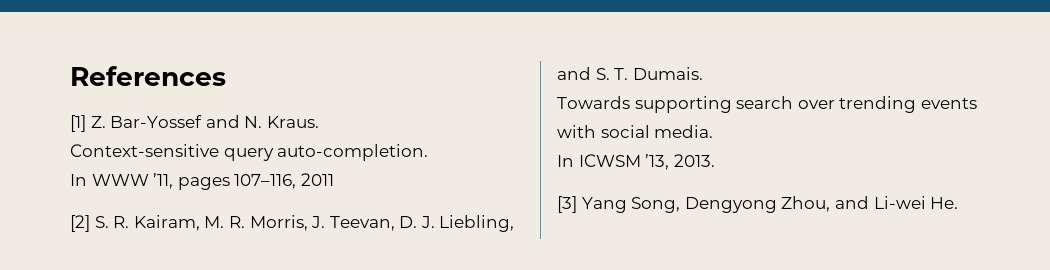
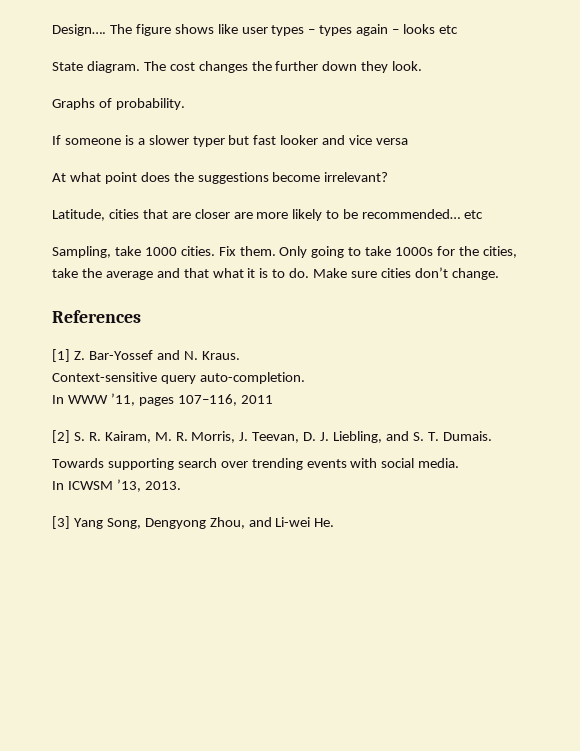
(70, 76) none -> [52,24,458,36] [52,61,423,73] [52,98,185,110] [52,135,409,147] [52,172,389,184] [52,209,484,221] [52,246,517,258] [52,267,499,280] Design…. The figure shows like user types – types again – looks etc // State diagram. The cost changes the further down they look. // Graphs of probability. // If someone is a slower typer but fast looker and vice versa // At what point does the suggestions become irrelevant? // Latitude, cities that are closer are more likely to be recommended… etc // Sampling, take 1000 cities. Fix them. Only going to take 1000s for the cities, take the average and that what it is to do. Make sure cities don’t change. //

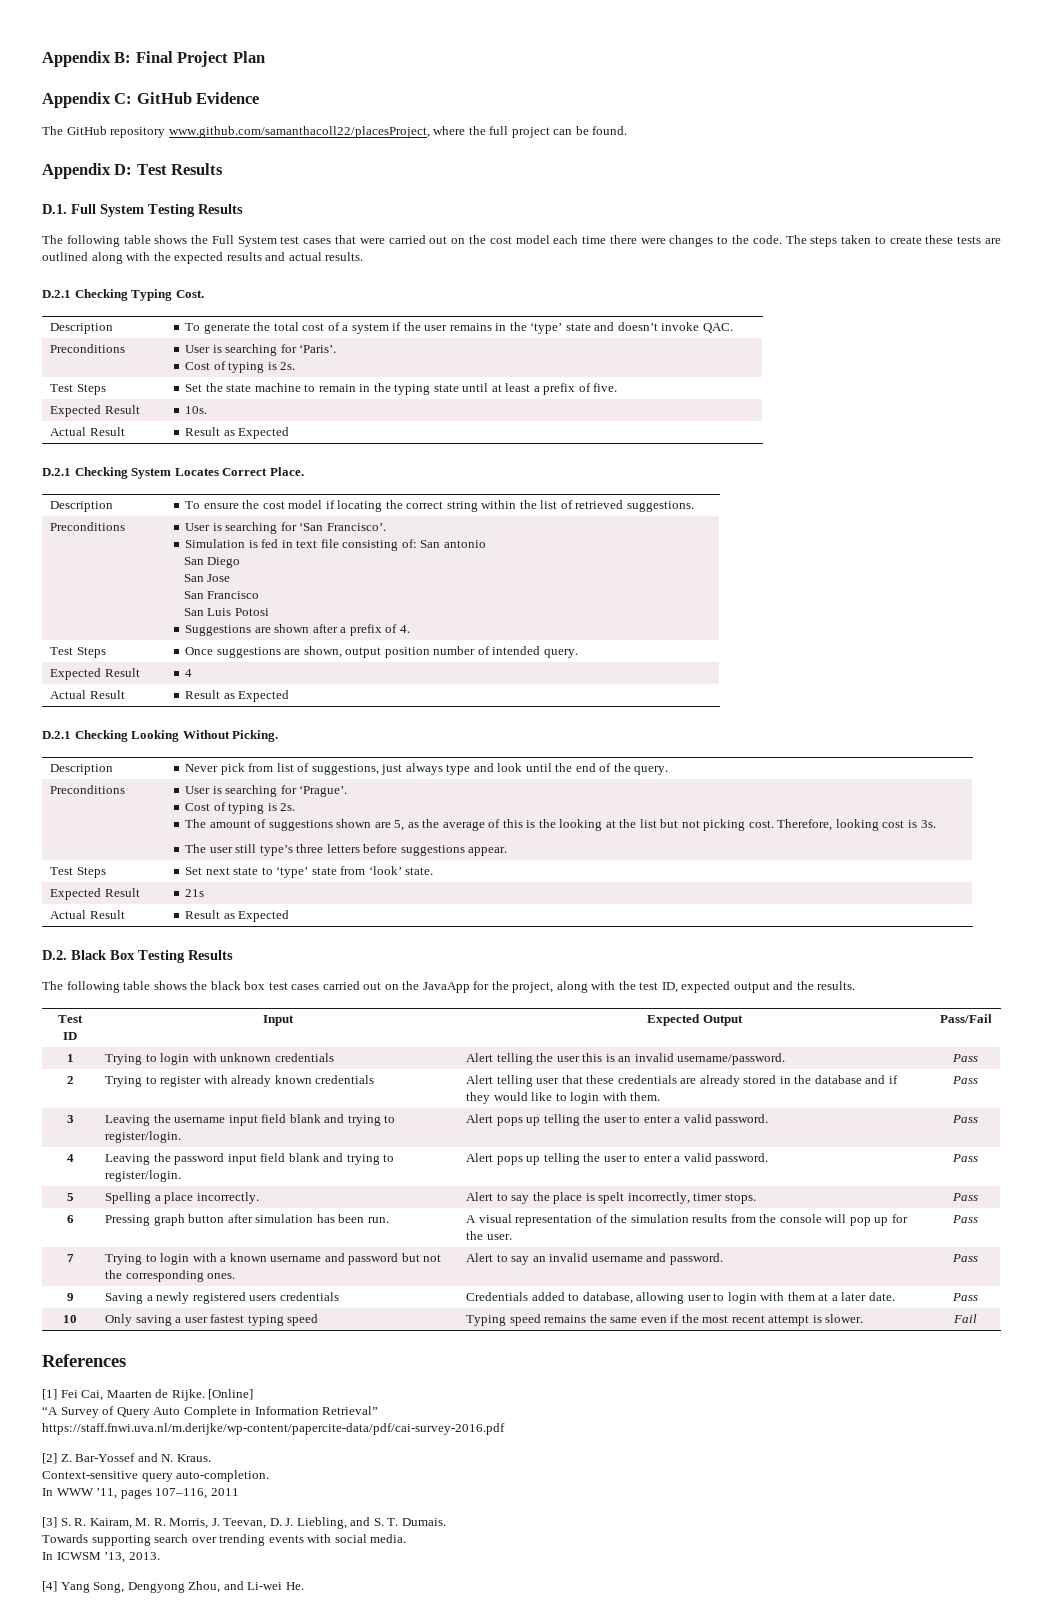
[52,24,458,36] [52,61,423,73] [52,98,185,110] [52,135,409,147] [52,172,389,184] [52,209,484,221] [52,246,517,258] [52,267,499,280] [52,310,141,323] [52,349,70,362] Design…. The figure shows like user types – types again – looks etc // State diagram. The cost changes the further down they look. // Graphs of probability. // If someone is a slower typer but fast looker and vice versa // At what point does the suggestions become irrelevant? // Latitude, cities that are closer are more likely to be recommended… etc // Sampling, take 1000 cities. Fix them. Only going to take 1000s for the cities, take the average and that what it is to do. Make sure cities don’t change. // References // [1] -> [42,51,265,67] [42,92,260,108] [42,126,628,138] [42,163,224,179] [42,204,243,217] [42,235,1001,247] [42,252,364,264] [42,289,204,301] [50,323,114,334] [185,322,733,334] [50,344,126,353] [185,344,337,356] [185,361,296,373] [50,384,106,395] [185,383,618,395] [50,405,140,417] [185,406,208,414] [50,427,125,436] [185,427,290,439] [42,467,304,479] [50,501,114,512] [185,500,694,512] [50,522,126,531] [185,522,386,534] [185,539,486,551] [183,557,241,568] [183,574,231,582] [183,591,260,599] [183,608,269,616] [185,624,410,636] [50,647,106,658] [185,646,578,658] [50,668,140,680] [185,669,193,677] [50,690,125,699] [185,690,290,702] [42,730,279,742] [50,764,114,775] [185,763,669,775] [50,785,126,794] [185,785,348,797] [185,802,296,814] [185,819,936,831] [185,844,508,856] [50,867,106,878] [185,866,434,878] [50,888,140,900] [185,889,205,897] [50,910,125,919] [185,910,290,922] [42,950,233,963] [42,981,856,993] [58,1015,83,1023] [63,1032,77,1040] [263,1015,294,1026] [647,1014,743,1026] [939,1014,992,1023] [66,1054,74,1062] [105,1053,334,1065] [466,1053,786,1065] [952,1054,978,1062] [66,1076,74,1084] [105,1075,375,1087] [466,1075,898,1087] [466,1092,661,1104] [952,1076,978,1084] [66,1115,74,1123] [105,1114,396,1126] [105,1131,182,1143] [466,1114,769,1126] [952,1115,978,1123] [66,1154,74,1162] [105,1153,395,1165] [105,1170,182,1182] [466,1153,769,1165] [952,1154,978,1162] [66,1193,74,1201] [105,1192,259,1204] [466,1192,756,1204] [952,1193,978,1201] [66,1215,74,1223] [105,1214,389,1226] [466,1214,908,1226] [466,1231,512,1240] [952,1215,978,1223] [66,1254,74,1262] [105,1253,442,1265] [105,1270,236,1282] [466,1253,723,1265] [952,1254,978,1262] [66,1293,74,1301] [105,1292,339,1304] [466,1292,895,1304] [952,1293,978,1301] [63,1315,77,1323] [105,1314,319,1326] [466,1314,864,1326] [953,1314,977,1323] [42,1354,126,1367] [42,1389,254,1401] [42,1406,379,1418] [42,1423,505,1435] [42,1453,57,1464] Appendix B: Final Project Plan // Appendix C: GitHub Evidence // The GitHub repository www.github.com/samanthacoll22/placesProject, where the full project can be found. // Appendix D: Test Results // D.1. Full System Testing Results // The following table shows the Full System test cases that were carried out on the cost model each time there were changes to the code. The steps taken to create these tests are outlined along with the expected results and actual results. // D.2.1 Checking Typing Cost. // Description | To generate the total cost of a system if the user remains in the ‘type’ state and doesn’t invoke QAC. // Preconditions | User is searching for ‘Paris’. // Cost of typing is 2s. // Test Steps | Set the state machine to remain in the typing state until at least a prefix of five. // Expected Result | 10s. // Actual Result | Result as Expected // D.2.1 Checking System Locates Correct Place. // Description | To ensure the cost model if locating the correct string within the list of retrieved suggestions. // Preconditions | User is searching for ‘San Francisco’. // Simulation is fed in text file consisting of: San antonio // San Diego // San Jose // San Francisco // San Luis Potosi // Suggestions are shown after a prefix of 4. // Test Steps | Once suggestions are shown, output position number of intended query. // Expected Result | 4 // Actual Result | Result as Expected // D.2.1 Checking Looking Without Picking. // Description | Never pick from list of suggestions, just always type and look until the end of the query. // Preconditions | User is searching for ‘Prague’. // Cost of typing is 2s. // The amount of suggestions shown are 5, as the average of this is the looking at the list but not picking cost. Therefore, looking cost is 3s. // The user still type’s three letters before suggestions appear. // Test Steps | Set next state to ‘type’ state from ‘look’ state. // Expected Result | 21s // Actual Result | Result as Expected // D.2. Black Box Testing Results // The following table shows the black box test cases carried out on the JavaApp for the project, along with the test ID, expected output and the results. // Test ID | Input | Expected Output | Pass/Fail // 1 | Trying to login with unknown credentials | Alert telling the user this is an invalid username/password. | Pass // 2 | Trying to register with already known credentials | Alert telling user that these credentials are already stored in the database and if they would like to login with them. | Pass // 3 | Leaving the username input field blank and trying to register/login. | Alert pops up telling the user to enter a valid password. | Pass // 4 | Leaving the password input field blank and trying to register/login. | Alert pops up telling the user to enter a valid password. | Pass // 5 | Spelling a place incorrectly. | Alert to say the place is spelt incorrectly, timer stops. | Pass // 6 | Pressing graph button after simulation has been run. | A visual representation of the simulation results from the console will pop up for the user. | Pass // 7 | Trying to login with a known username and password but not the corresponding ones. | Alert to say an invalid username and password. | Pass // 9 | Saving a newly registered users credentials | Credentials added to database, allowing user to login with them at a later date. | Pass // 10 | Only saving a user fastest typing speed | Typing speed remains the same even if the most recent attempt is slower. | Fail // References // [1] Fei Cai, Maarten de Rijke. [Online] // “A Survey of Query Auto Complete in Information Retrieval” // https://staff.fnwi.uva.nl/m.derijke/wp-content/papercite-data/pdf/cai-survey-2016.pdf // [2]
[52,430,70,443] [2] -> [42,1517,57,1528] [3]
[52,516,70,529] [3] -> [42,1581,57,1592] [4]

